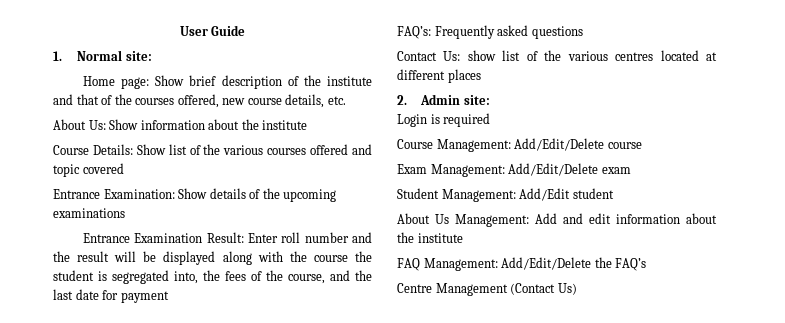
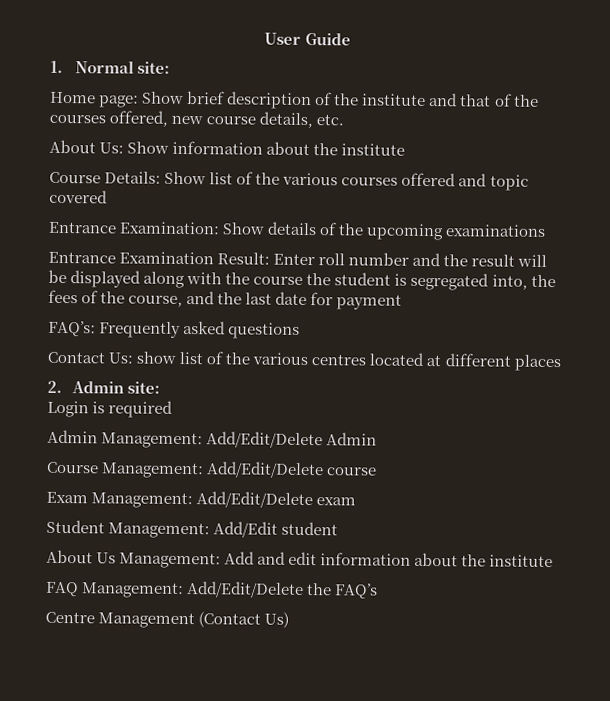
(491, 120) none -> [47,429,378,449] // Admin Management: Add/Edit/Delete Admin

